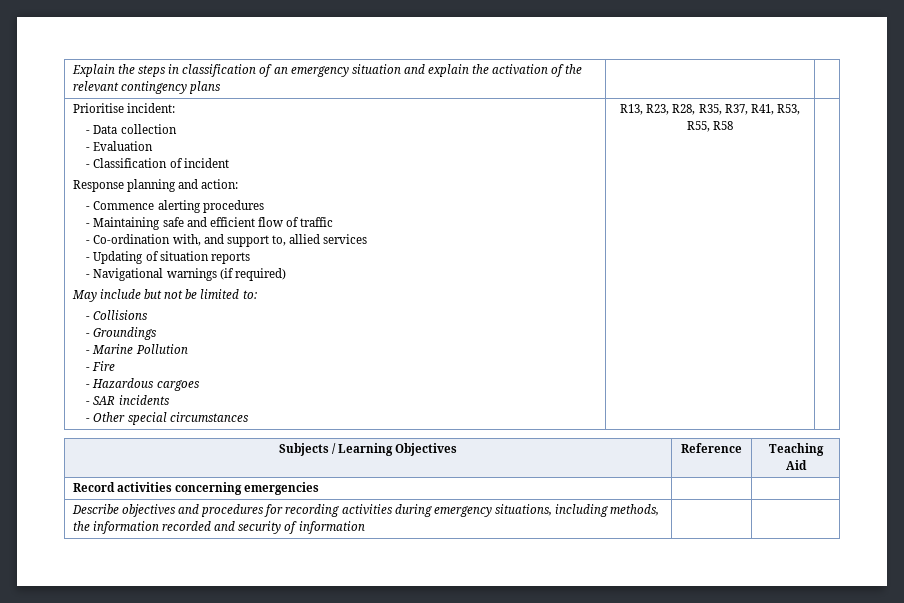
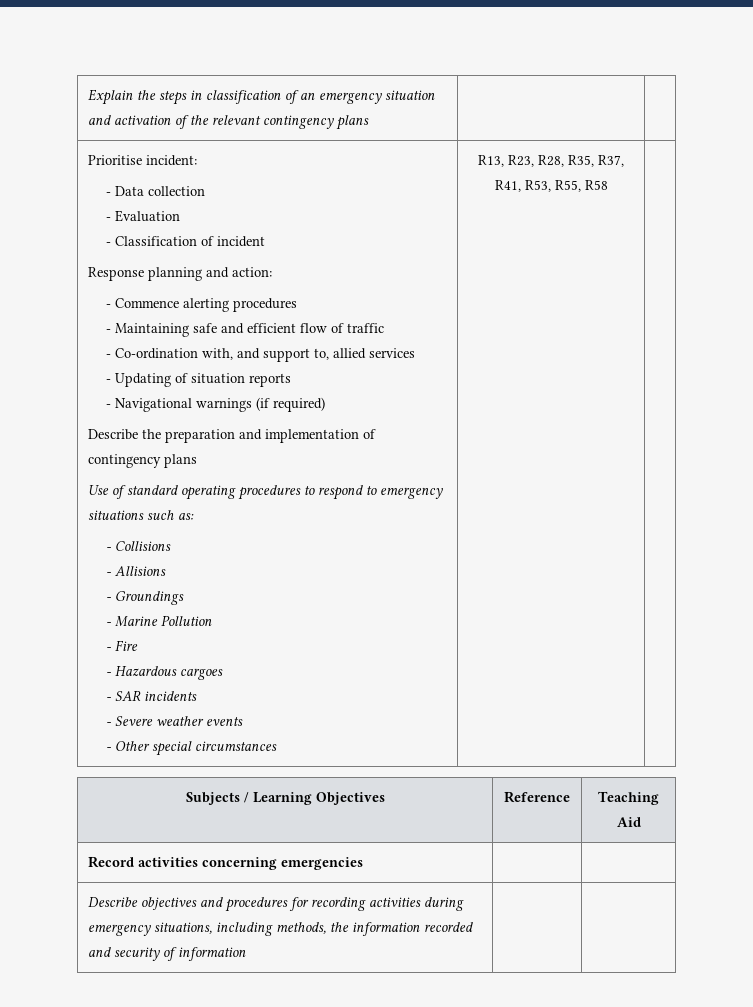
[427,64,490,77] explain the -> (112, 120) none
[71,289,257,302] May include but not be limited to: -> [88,429,377,443] [88,454,198,468] [88,485,444,500] [88,510,195,520] Describe the preparation and implementation of contingency plans // Use of standard operating procedures to respond to emergency situations such as:
(149, 315) none -> [105,566,166,576] // - Allisions
(170, 400) none -> [105,716,243,726] // - Severe weather events

